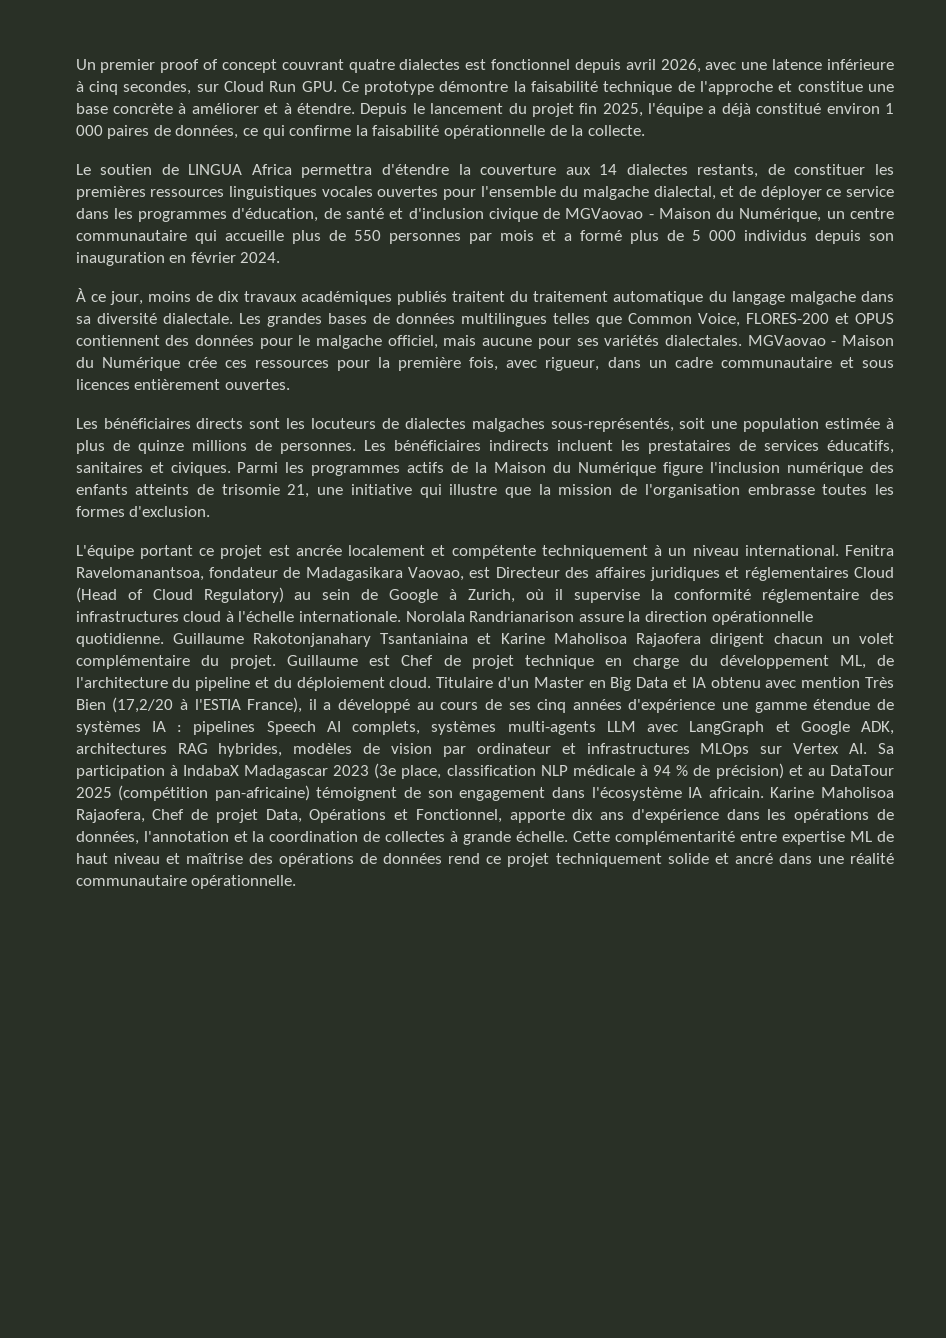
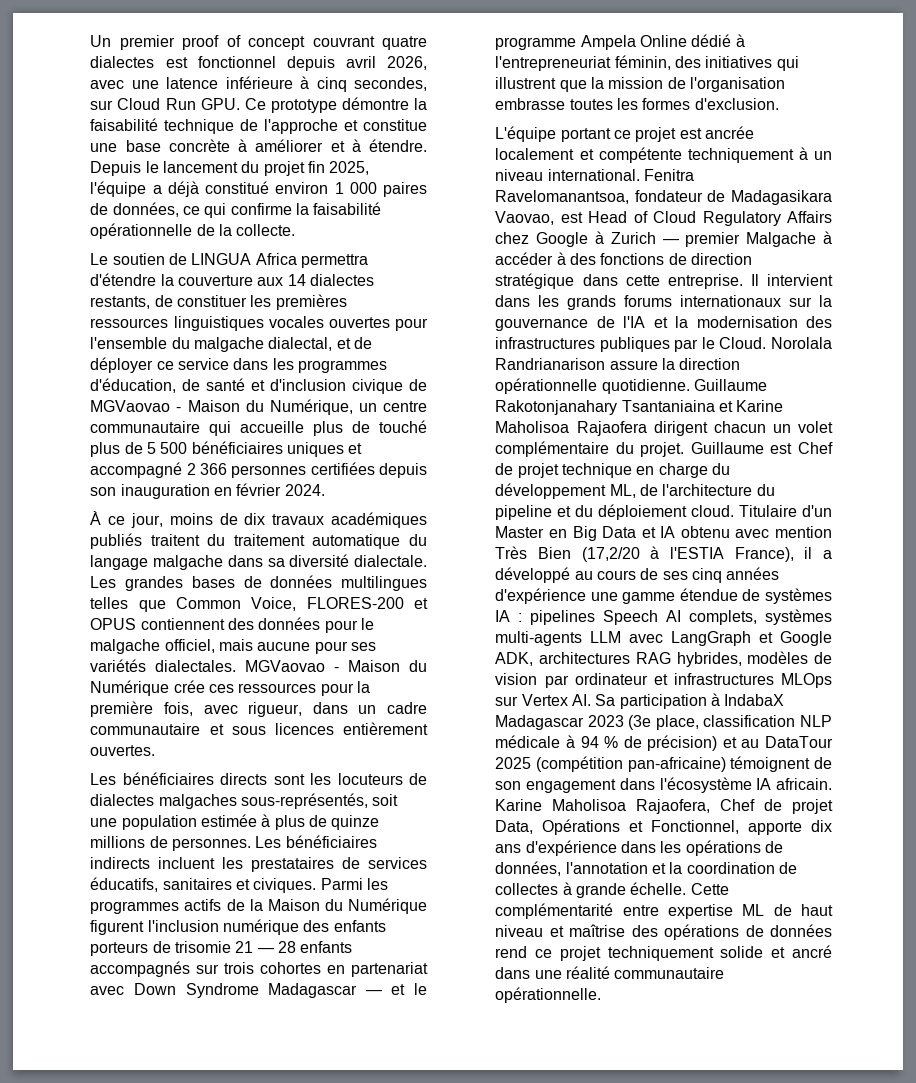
[353,230,807,244] 550 personnes par mois et a formé plus de 5 000 individus -> [379,420,428,433] [90,441,363,457] [90,462,375,478] touché plus de 5 500 bénéficiaires uniques et accompagné 2 366 personnes certifiées
[663,462,704,476] figure -> [90,920,145,935] figurent
[135,484,190,495] atteints -> [90,942,149,956] porteurs
[287,484,498,498] 21, une initiative qui illustre -> [235,941,353,953] [90,961,429,977] [90,983,428,998] [495,34,745,50] [495,55,799,71] [495,77,557,89] 21 — 28 enfants accompagnés sur trois cohortes en partenariat avec Down Syndrome Madagascar — et le programme Ampela Online dédié à l'entrepreneuriat féminin, des initiatives qui illustrent
[495,567,894,581] [75,587,895,603] [75,611,401,622] Directeur des affaires juridiques et réglementaires Cloud (Head of Cloud Regulatory) au sein de Google à Zurich, où il supervise la conformité réglementaire des infrastructures cloud à l'échelle internationale. -> [588,211,832,226] [495,231,832,247] [495,252,752,265] [495,273,834,289] [495,295,832,310] [495,316,832,331] [495,337,767,352] Head of Cloud Regulatory Affairs chez Google à Zurich — premier Malgache à accéder à des fonctions de direction stratégique dans cette entreprise. Il intervient dans les grands forums internationaux sur la gouvernance de l'IA et la modernisation des infrastructures publiques par le Cloud.

